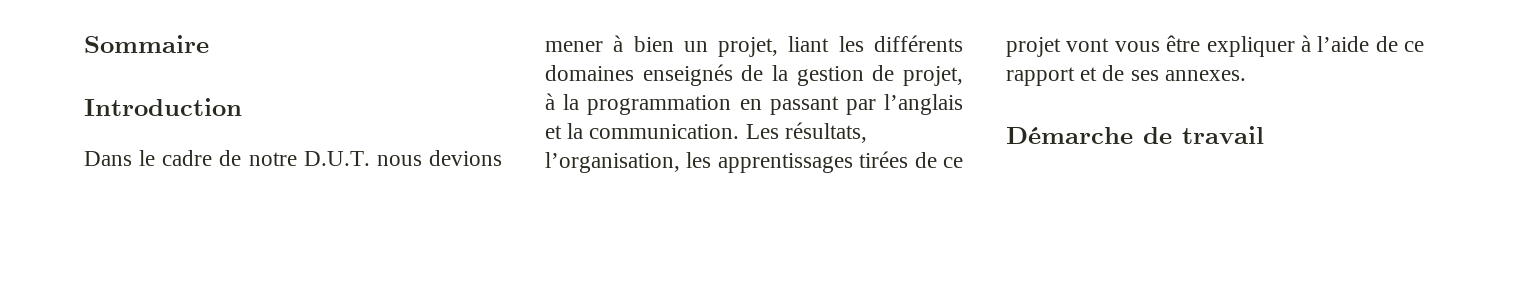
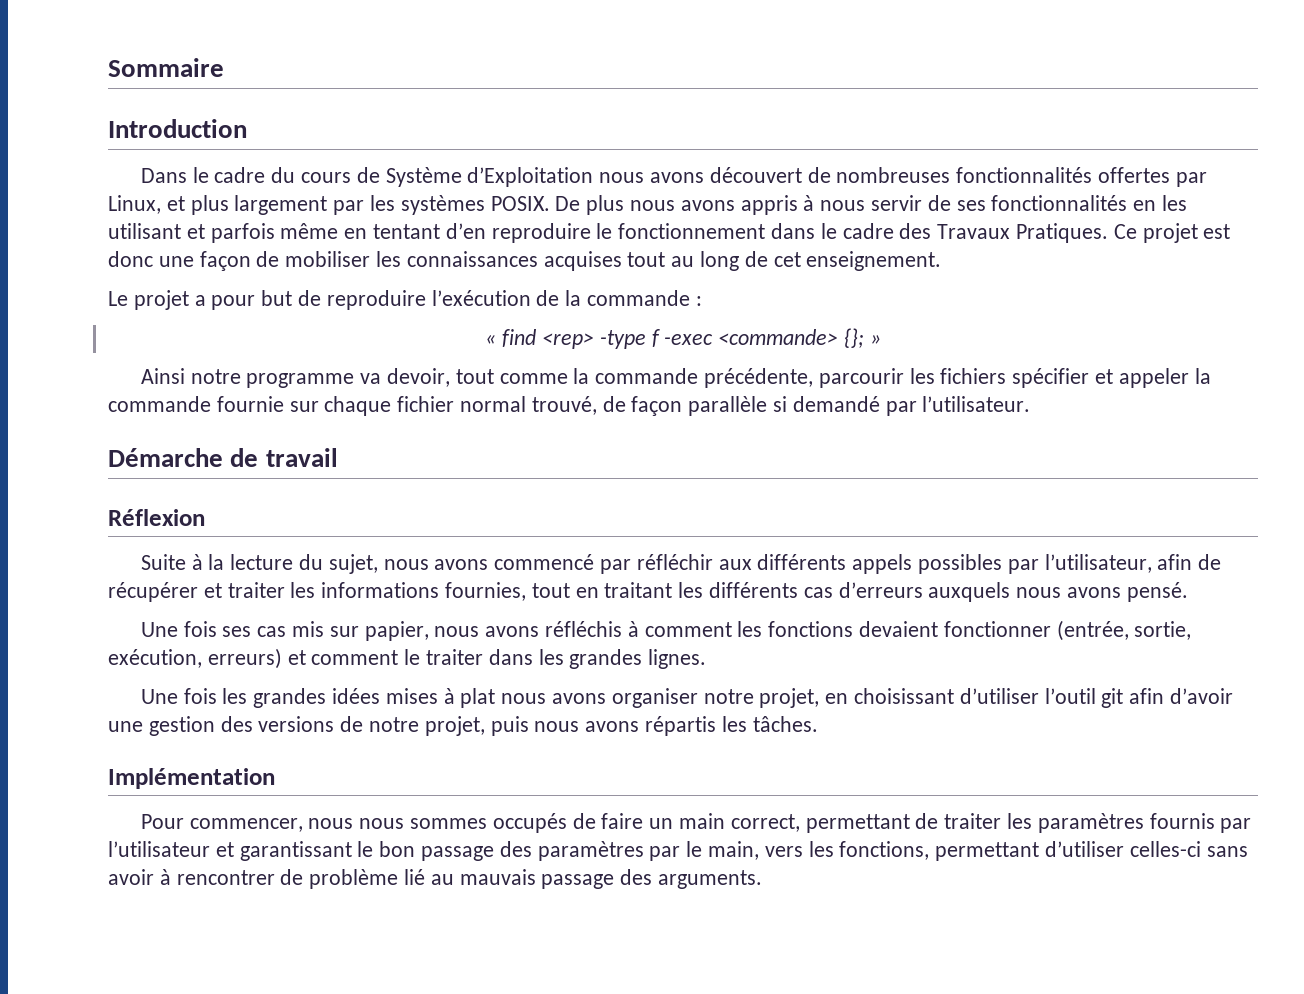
[219,150,502,166] [545,35,963,57] [545,64,963,86] [545,93,963,115] [545,122,867,143] [545,151,963,173] [1006,35,1424,57] [1006,65,1246,86] [1006,126,1264,144] de notre D.U.T. nous devions mener à bien un projet, liant les différents domaines enseignés de la gestion de projet, à la programmation en passant par l’anglais et la communication. Les résultats, l’organisation, les apprentissages tirées de ce projet vont vous être expliquer à l’aide de ce rapport et de ses annexes. // Démarche de travail -> [271,167,1207,187] [108,195,1188,215] [108,223,1231,243] [108,251,942,271] [108,290,702,310] [485,328,881,349] [140,368,1211,388] [108,396,1031,416] [108,448,338,467] [108,509,205,526] [140,554,1222,574] [108,582,1188,602] [140,620,1192,641] [108,648,707,669] [140,688,1234,708] [108,716,818,736] [108,768,275,789] [140,813,1252,833] [108,841,1248,861] [108,869,763,889] du cours de Système d’Exploitation nous avons découvert de nombreuses fonctionnalités offertes par Linux, et plus largement par les systèmes POSIX. De plus nous avons appris à nous servir de ses fonctionnalités en les utilisant et parfois même en tentant d’en reproduire le fonctionnement dans le cadre des Travaux Pratiques. Ce projet est donc une façon de mobiliser les connaissances acquises tout au long de cet enseignement. // Le projet a pour but de reproduire l’exécution de la commande : // « find <rep> -type f -exec <commande> {}; » // Ainsi notre programme va devoir, tout comme la commande précédente, parcourir les fichiers spécifier et appeler la commande fournie sur chaque fichier normal trouvé, de façon parallèle si demandé par l’utilisateur. // Démarche de travail // Réflexion // Suite à la lecture du sujet, nous avons commencé par réfléchir aux différents appels possibles par l’utilisateur, afin de récupérer et traiter les informations fournies, tout en traitant les différents cas d’erreurs auxquels nous avons pensé. // Une fois ses cas mis sur papier, nous avons réfléchis à comment les fonctions devaient fonctionner (entrée, sortie, exécution, erreurs) et comment le traiter dans les grandes lignes. // Une fois les grandes idées mises à plat nous avons organiser notre projet, en choisissant d’utiliser l’outil git afin d’avoir une gestion des versions de notre projet, puis nous avons répartis les tâches. // Implémentation // Pour commencer, nous nous sommes occupés de faire un main correct, permettant de traiter les paramètres fournis par l’utilisateur et garantissant le bon passage des paramètres par le main, vers les fonctions, permettant d’utiliser celles-ci sans avoir à rencontrer de problème lié au mauvais passage des arguments.

